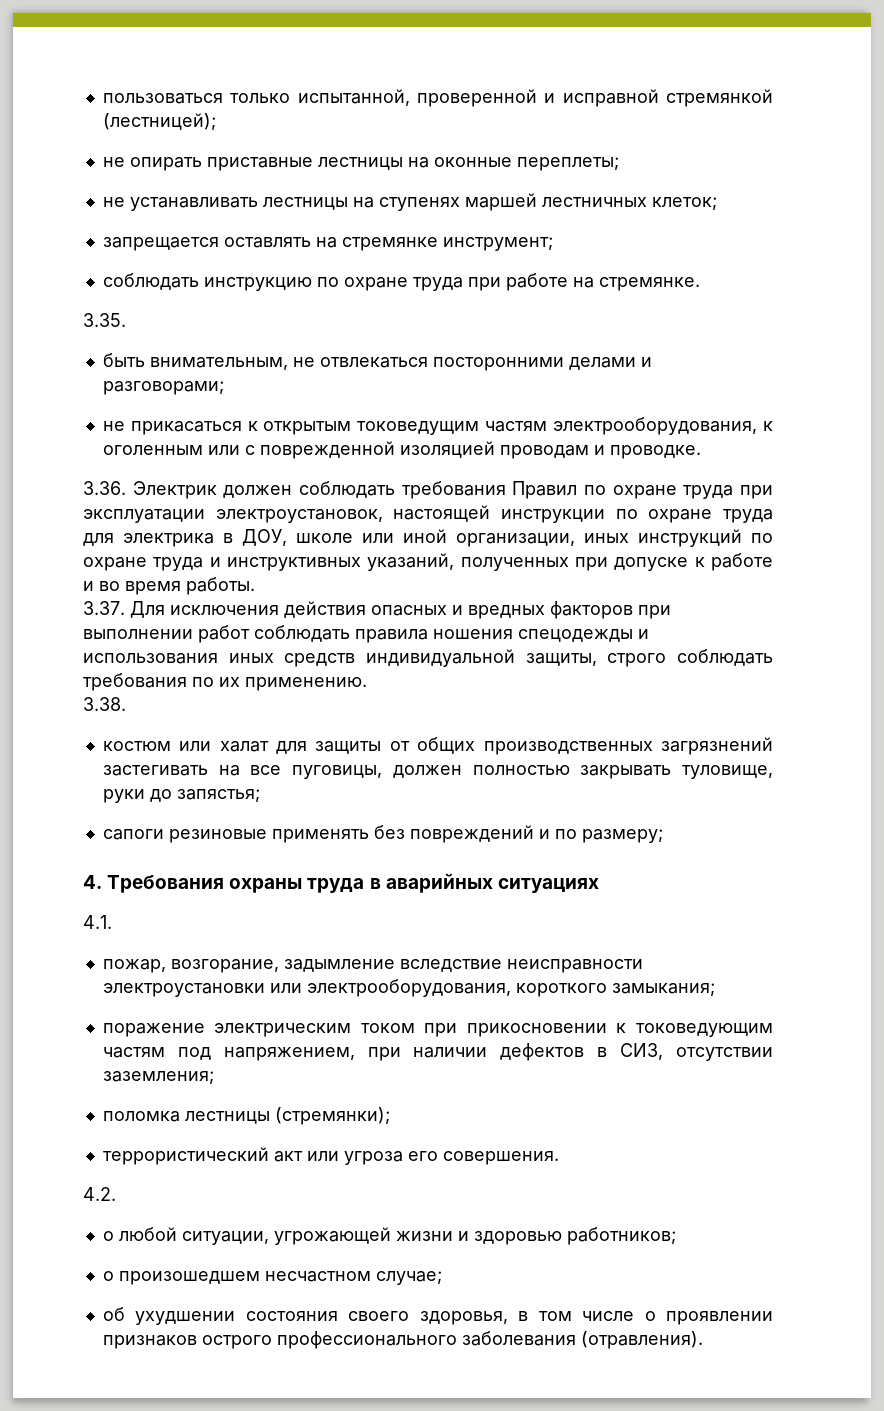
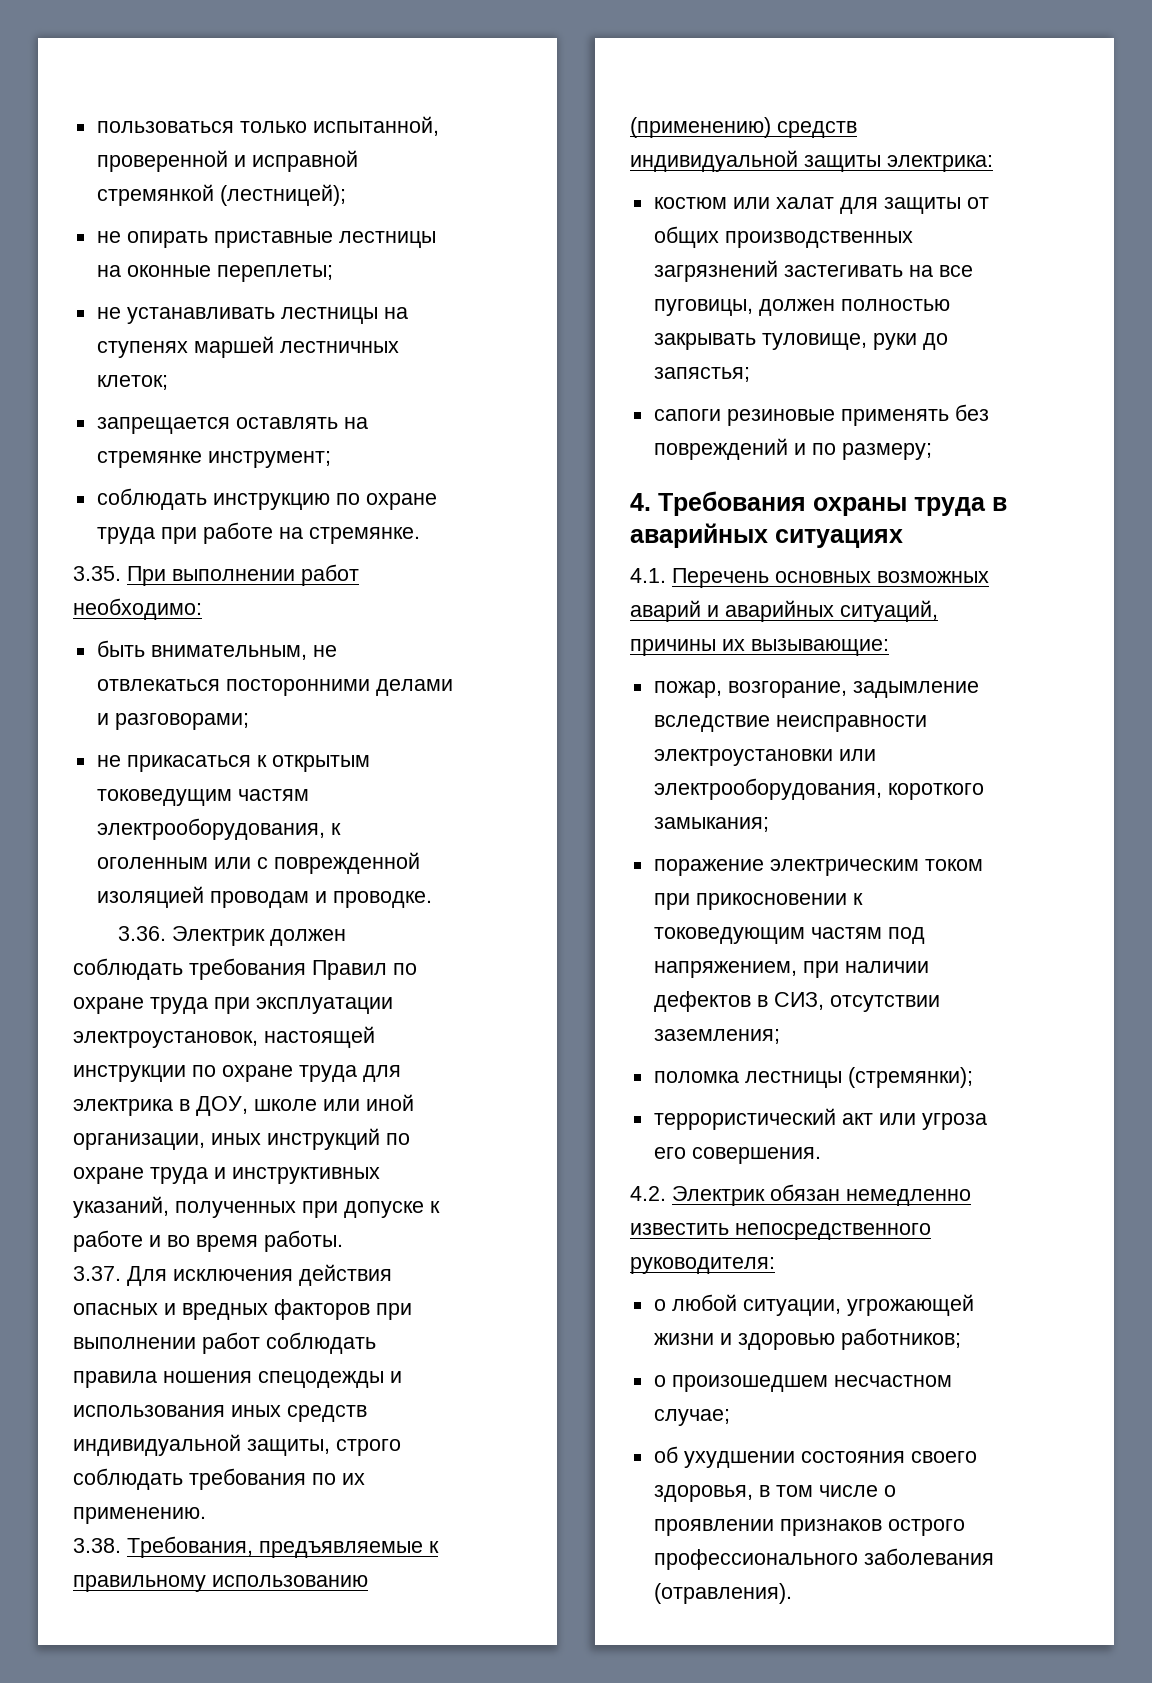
(126, 320) none -> [127,564,359,586] [73,598,202,620] При выполнении работ необходимо:
(126, 704) none -> [127,1536,439,1558] [73,1575,368,1592] [630,117,857,138] [630,150,993,172] Требования, предъявляемые к правильному использованию (применению) средств индивидуальной защиты электрика:
(112, 922) none -> [672,568,989,588] [630,600,938,622] [630,639,889,656] Перечень основных возможных аварий и аварийных ситуаций, причины их вызывающие:
(116, 1194) none -> [672,1184,971,1206] [630,1223,931,1240] [630,1257,775,1274] Электрик обязан немедленно известить непосредственного руководителя:

